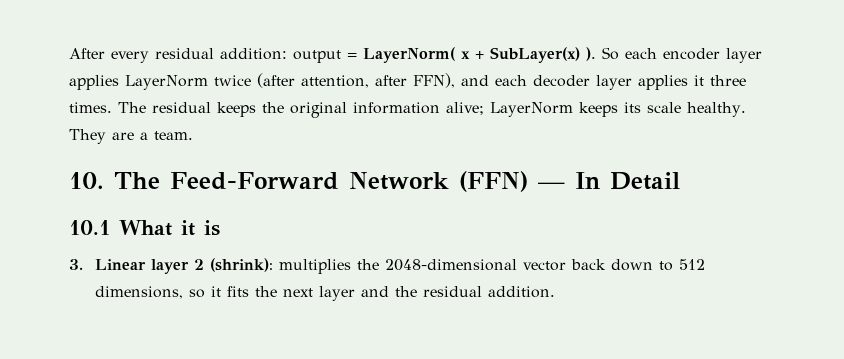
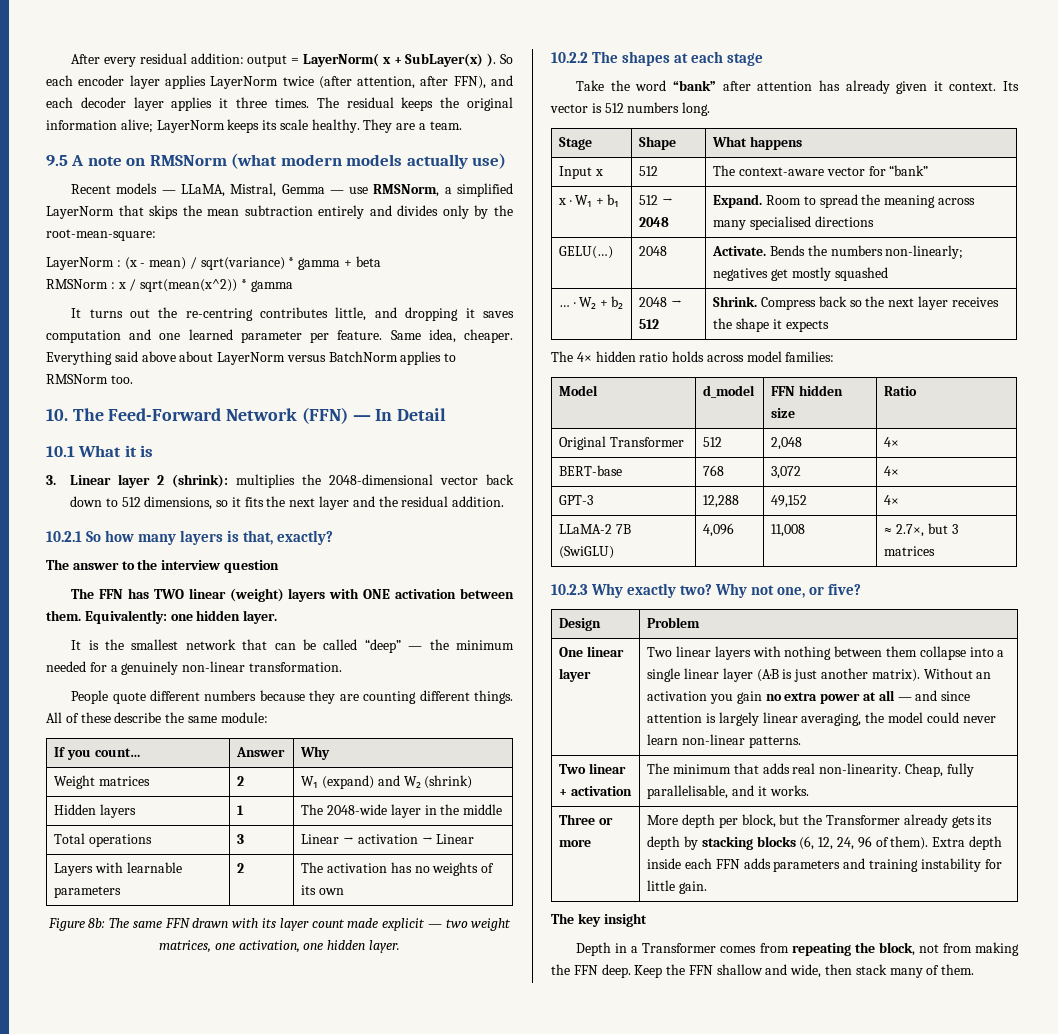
(193, 135) none -> [46,153,507,169] [71,183,513,197] [46,205,513,219] [46,229,156,241] [46,256,381,270] [46,279,293,292] [71,307,514,321] [46,329,513,343] [46,351,457,365] [46,374,133,384] // 9.5 A note on RMSNorm (what modern models actually use) // Recent models — LLaMA, Mistral, Gemma — use RMSNorm, a simplified LayerNorm that skips the mean subtraction entirely and divides only by the root-mean-square: // LayerNorm : (x - mean) / sqrt(variance) * gamma + beta // RMSNorm : x / sqrt(mean(x^2)) * gamma // It turns out the re-centring contributes little, and dropping it saves computation and one learned parameter per feature. Same idea, cheaper. Everything said above about LayerNorm versus BatchNorm applies to RMSNorm too.
(555, 292) none -> [46,530,334,545] [46,559,279,573] [71,588,514,602] [46,610,278,624] [71,639,514,653] [46,661,342,675] [71,690,513,704] [46,712,268,723] [54,747,141,760] [236,747,286,757] [300,746,331,760] [54,775,151,789] [237,776,245,786] [301,775,473,789] [54,804,137,818] [237,805,245,815] [301,804,503,818] [54,833,153,847] [237,834,245,844] [301,834,475,844] [54,862,182,876] [54,886,122,898] [237,863,245,873] [301,862,495,876] [301,885,345,895] [47,918,512,931] [159,940,400,953] [551,51,764,66] [576,80,1019,94] [550,102,711,116] [559,137,593,150] [639,136,677,150] [712,136,803,150] [559,166,604,179] [639,166,659,176] [713,165,929,176] [558,194,620,207] [639,195,674,205] [639,217,670,227] [713,194,975,208] [713,216,874,230] [559,246,614,259] [639,246,668,256] [712,245,964,259] [713,267,888,281] [559,296,624,309] [639,297,683,307] [639,319,660,329] [713,296,999,310] [713,318,829,332] [551,351,835,362] [559,385,599,396] [703,385,756,398] [771,385,844,396] [771,408,796,418] [884,386,918,396] [559,436,685,450] [703,437,723,447] [771,437,803,450] [884,437,900,447] [559,465,623,476] [703,465,725,476] [771,466,802,479] [884,466,900,476] [559,495,594,505] [703,495,740,508] [771,495,808,508] [884,495,900,505] [559,524,632,534] [559,546,615,559] [703,523,735,537] [771,524,806,537] [884,523,958,537] [884,546,936,556] [551,583,862,598] [559,618,602,631] [647,617,701,628] [559,646,625,657] [559,668,592,682] [647,646,1005,660] [647,668,992,682] [647,690,971,704] [647,712,996,726] [647,734,801,748] [559,763,627,774] [559,786,633,796] [647,763,974,777] [647,785,809,799] [559,814,614,825] [559,839,592,847] [647,814,993,828] [647,836,1002,850] [647,858,1002,872] [647,880,708,894] [551,913,647,927] [576,942,1019,956] [551,964,975,978] // 10.2.1 So how many layers is that, exactly? // The answer to the interview question // The FFN has TWO linear (weight) layers with ONE activation between them. Equivalently: one hidden layer. // It is the smallest network that can be called “deep” — the minimum needed for a genuinely non-linear transformation. // People quote different numbers because they are counting different things. All of these describe the same module: // If you count… | Answer | Why // Weight matrices | 2 | W₁ (expand) and W₂ (shrink) // Hidden layers | 1 | The 2048-wide layer in the middle // Total operations | 3 | Linear → activation → Linear // Layers with learnable parameters | 2 | The activation has no weights of its own // Figure 8b: The same FFN drawn with its layer count made explicit — two weight matrices, one activation, one hidden layer. // 10.2.2 The shapes at each stage // Take the word “bank” after attention has already given it context. Its vector is 512 numbers long. // Stage | Shape | What happens // Input x | 512 | The context-aware vector for “bank” // x · W₁ + b₁ | 512 → 2048 | Expand. Room to spread the meaning across many specialised directions // GELU(…) | 2048 | Activate. Bends the numbers non-linearly; negatives get mostly squashed // … · W₂ + b₂ | 2048 → 512 | Shrink. Compress back so the next layer receives the shape it expects // The 4× hidden ratio holds across model families: // Model | d_model | FFN hidden size | Ratio // Original Transformer | 512 | 2,048 | 4× // BERT-base | 768 | 3,072 | 4× // GPT-3 | 12,288 | 49,152 | 4× // LLaMA-2 7B (SwiGLU) | 4,096 | 11,008 | ≈ 2.7×, but 3 matrices // 10.2.3 Why exactly two? Why not one, or five? // Design | Problem // One linear layer | Two linear layers with nothing between them collapse into a single linear layer (A·B is just another matrix). Without an activation you gain no extra power at all — and since attention is largely linear averaging, the model could never learn non-linear patterns. // Two linear + activation | The minimum that adds real non-linearity. Cheap, fully parallelisable, and it works. // Three or more | More depth per block, but the Transformer already gets its depth by stacking blocks (6, 12, 24, 96 of them). Extra depth inside each FFN adds parameters and training instability for little gain. // The key insight // Depth in a Transformer comes from repeating the block, not from making the FFN deep. Keep the FFN shallow and wide, then stack many of them.

